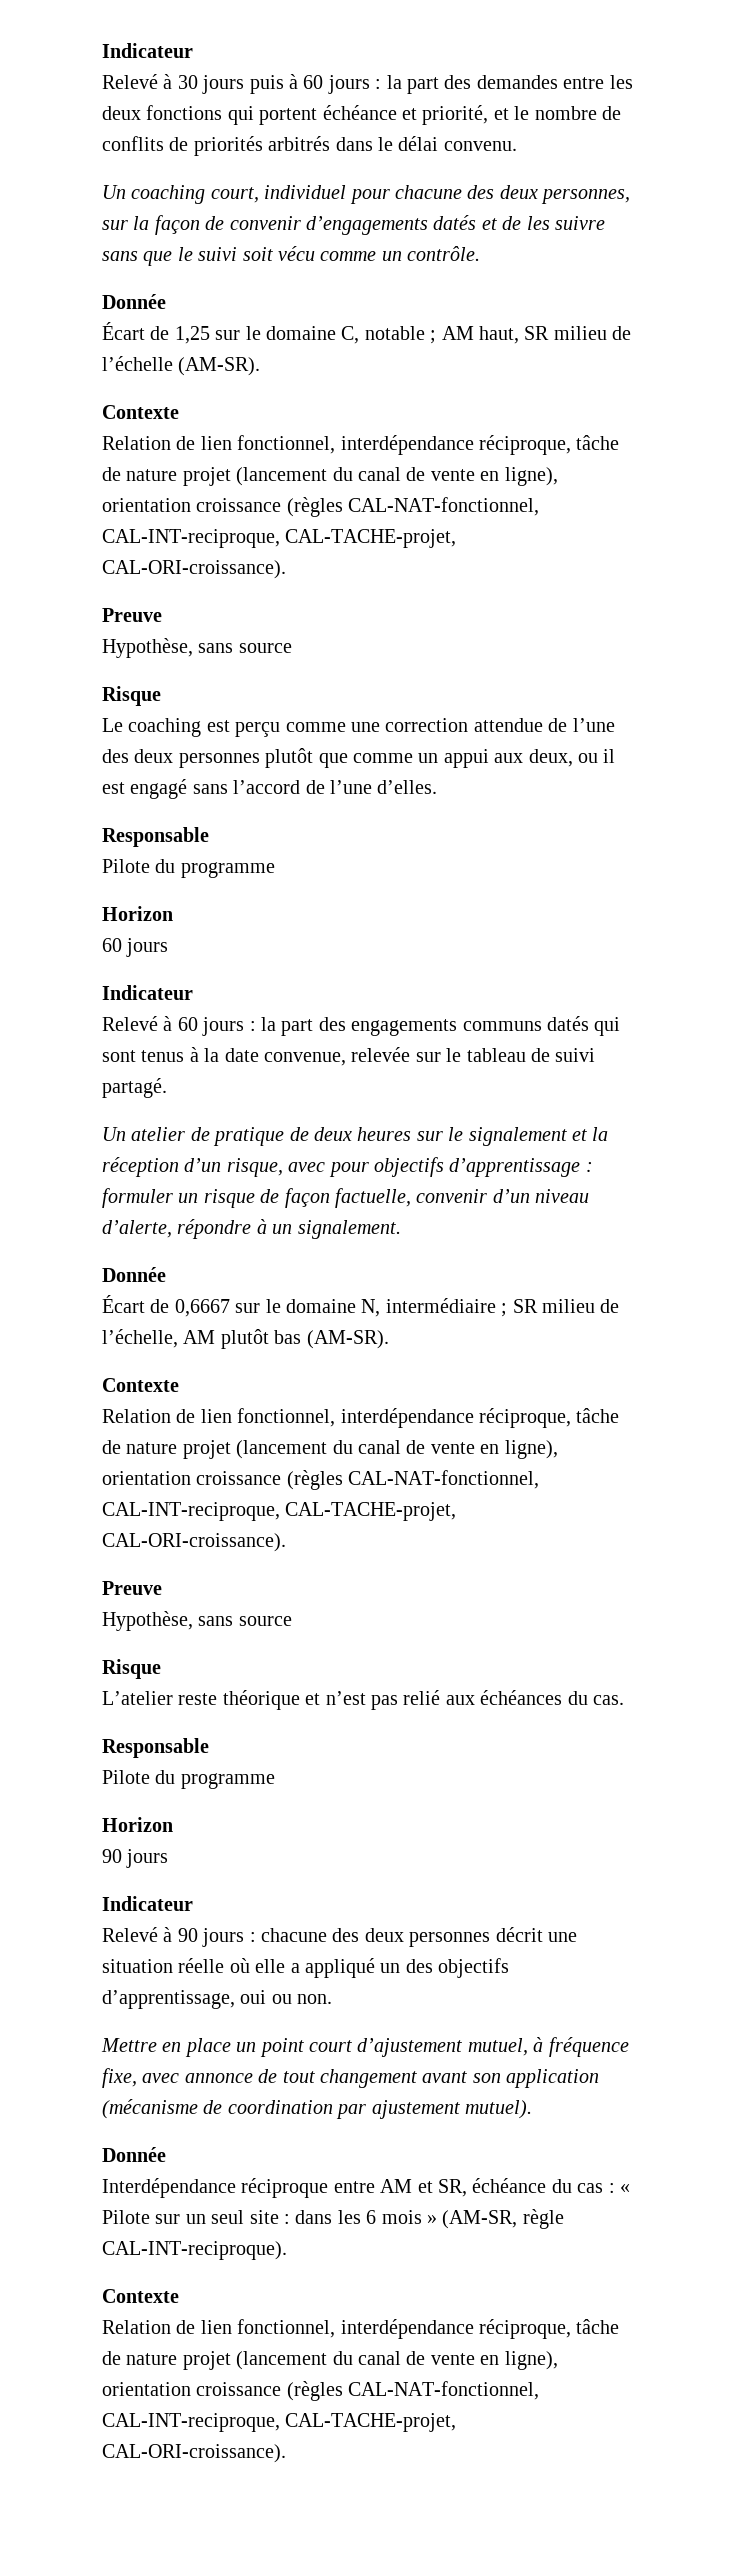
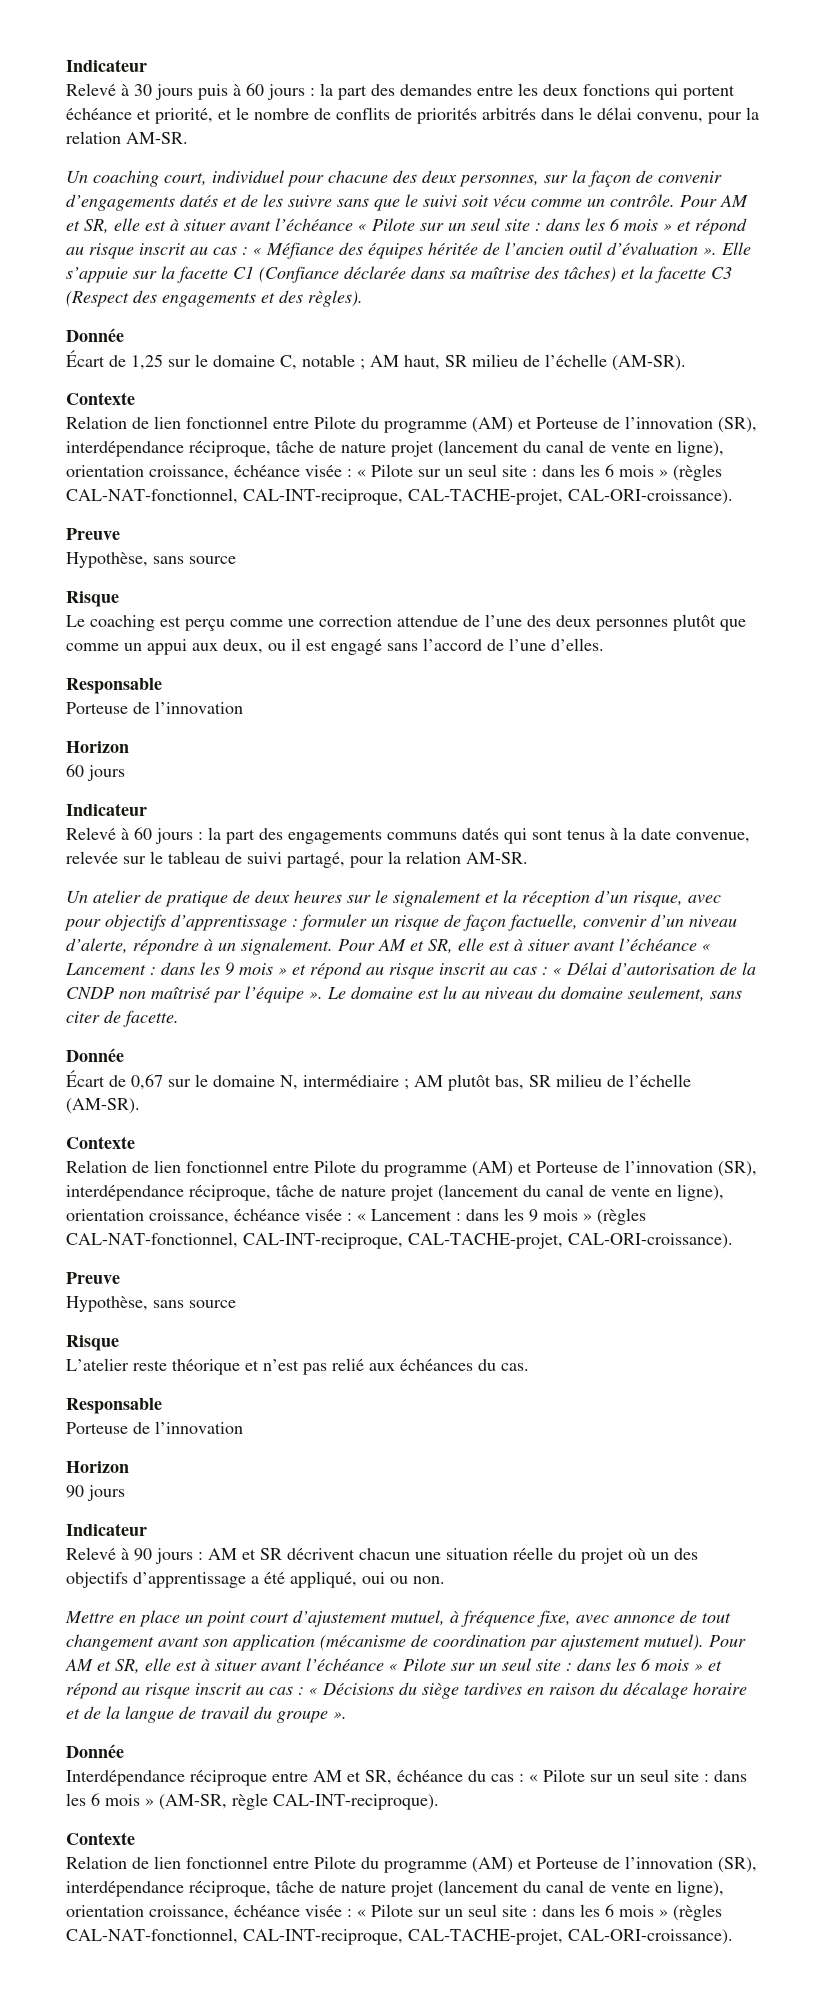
[443,141,517,151] convenu. -> [637,107,759,124] [66,131,188,144] convenu, pour la relation AM-SR.
(481, 253) none -> [680,195,748,207] [66,218,747,235] [66,242,751,259] [66,266,732,283] [66,290,363,307] Pour AM et SR, elle est à situer avant l’échéance « Pilote sur un seul site : dans les 6 mois » et répond au risque inscrit au cas : « Méfiance des équipes héritée de l’ancien outil d’évaluation ». Elle s’appuie sur la facette C1 (Confiance déclarée dans sa maîtrise des tâches) et la facette C3 (Respect des engagements et des règles).
[237,435,336,454] fonctionnel, -> [186,416,757,433] fonctionnel entre Pilote du programme (AM) et Porteuse de l’innovation (SR),
[196,498,282,512] croissance -> [149,464,668,480] croissance, échéance visée : « Pilote sur un seul site : dans les 6 mois »
[102,859,275,878] Pilote du programme -> [66,701,243,714] Porteuse de l’innovation
[102,1078,167,1098] partagé. -> [287,851,528,868] partagé, pour la relation AM-SR.
[102,1267,166,1282] [102,1295,230,1317] // Donnée // Écart de 0,6667 -> [338,938,711,954] [65,962,756,979] [66,986,742,1003] [66,1010,179,1027] [66,1048,124,1062] [66,1070,163,1090] Pour AM et SR, elle est à situer avant l’échéance « Lancement : dans les 9 mois » et répond au risque inscrit au cas : « Délai d’autorisation de la CNDP non maîtrisé par l’équipe ». Le domaine est lu au niveau du domaine seulement, sans citer de facette. // Donnée // Écart de 0,67
[512,1299,620,1313] [102,1329,389,1349] [102,1378,179,1392] [102,1408,336,1427] SR milieu de l’échelle, AM plutôt bas (AM-SR). // Contexte // Relation de lien fonctionnel, -> [414,1074,691,1091] [66,1098,140,1114] [66,1136,135,1149] [66,1160,757,1177] AM plutôt bas, SR milieu de l’échelle (AM-SR). // Contexte // Relation de lien fonctionnel entre Pilote du programme (AM) et Porteuse de l’innovation (SR),
[196,1471,282,1485] croissance -> [149,1208,592,1224] croissance, échéance visée : « Lancement : dans les 9 mois »
[102,1770,275,1789] Pilote du programme -> [66,1421,243,1434] Porteuse de l’innovation
[261,1927,577,1947] [102,1958,510,1978] [102,1990,235,2009] chacune des deux personnes décrit une situation réelle où elle a appliqué un des objectifs d’apprentissage, -> [208,1547,698,1564] [66,1571,357,1588] AM et SR décrivent chacun une situation réelle du projet où un des objectifs d’apprentissage a été appliqué,
(532, 2109) none -> [709,1635,746,1647] [65,1658,722,1674] [66,1682,747,1699] [66,1706,347,1723] Pour AM et SR, elle est à situer avant l’échéance « Pilote sur un seul site : dans les 6 mois » et répond au risque inscrit au cas : « Décisions du siège tardives en raison du décalage horaire et de la langue de travail du groupe ».
[237,2319,336,2338] fonctionnel, -> [186,1856,757,1873] fonctionnel entre Pilote du programme (AM) et Porteuse de l’innovation (SR),
[196,2382,282,2396] croissance -> [149,1904,668,1920] croissance, échéance visée : « Pilote sur un seul site : dans les 6 mois »

